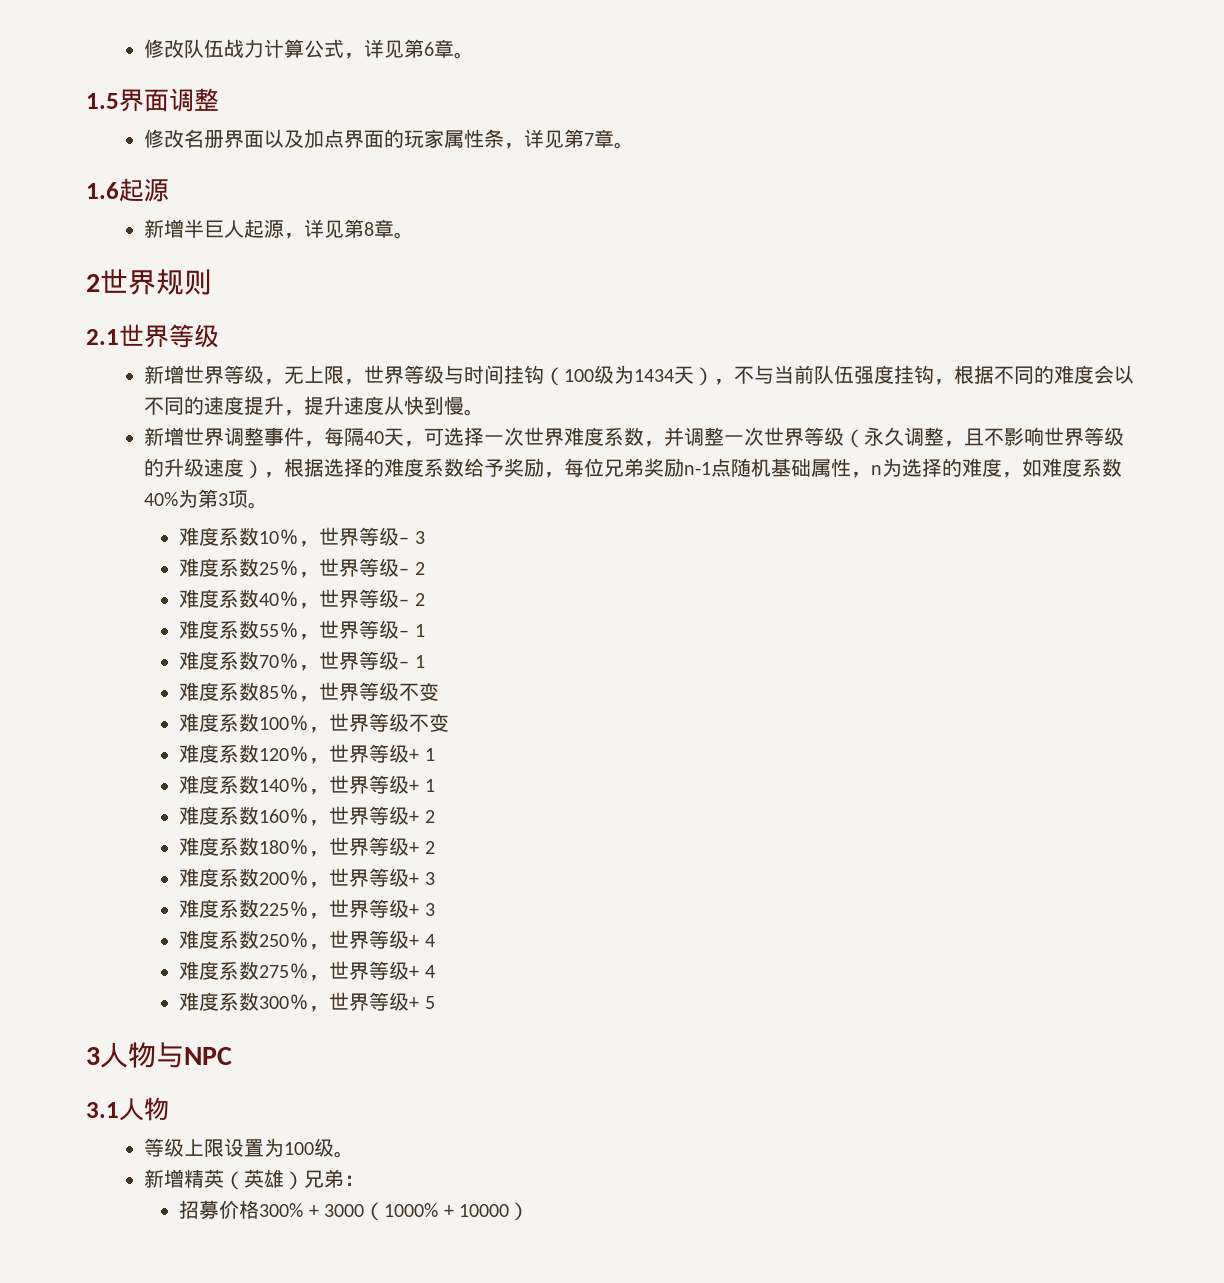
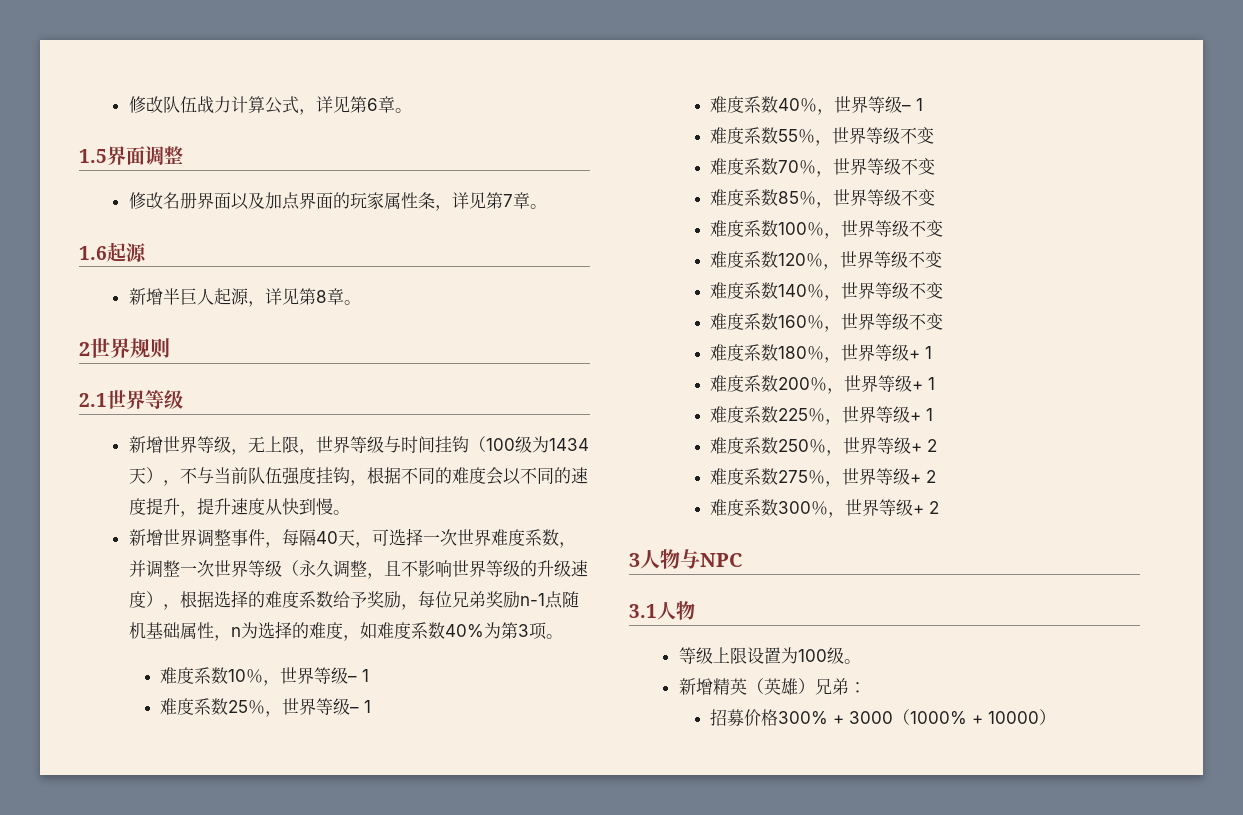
[414,531,425,544] 3 -> [361,669,369,682] 1
[414,562,425,575] 2 -> [363,700,371,713] 1
[414,593,425,606] 2 -> [915,98,923,111] 1
[399,624,425,637] – 1 -> [899,127,934,144] 不变
[399,655,425,668] – 1 -> [900,158,935,175] 不变
[409,748,435,761] + 1 -> [907,251,942,268] 不变
[409,779,435,792] [179,806,435,826] [179,837,435,857] [179,868,435,888] [179,899,435,919] [179,930,435,950] [179,961,435,981] + 1 // 难度系数160％，世界等级+ 2 // 难度系数180％，世界等级+ 2 // 难度系数200％，世界等级+ 3 // 难度系数225％，世界等级+ 3 // 难度系数250％，世界等级+ 4 // 难度系数275％，世界等级+ 4 -> [908,282,943,299] [709,313,943,332] [709,344,932,363] [709,375,935,394] [709,406,933,425] [709,437,937,456] [709,468,936,487] 不变 // 难度系数160％，世界等级不变 // 难度系数180％，世界等级+ 1 // 难度系数200％，世界等级+ 1 // 难度系数225％，世界等级+ 1 // 难度系数250％，世界等级+ 2 // 难度系数275％，世界等级+ 2
[424,996,435,1009] 5 -> [928,501,939,514] 2

